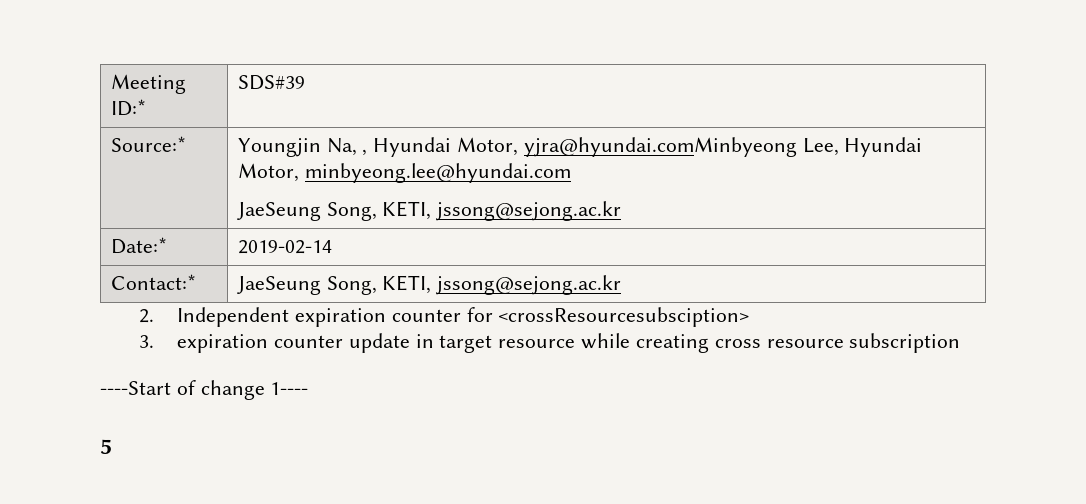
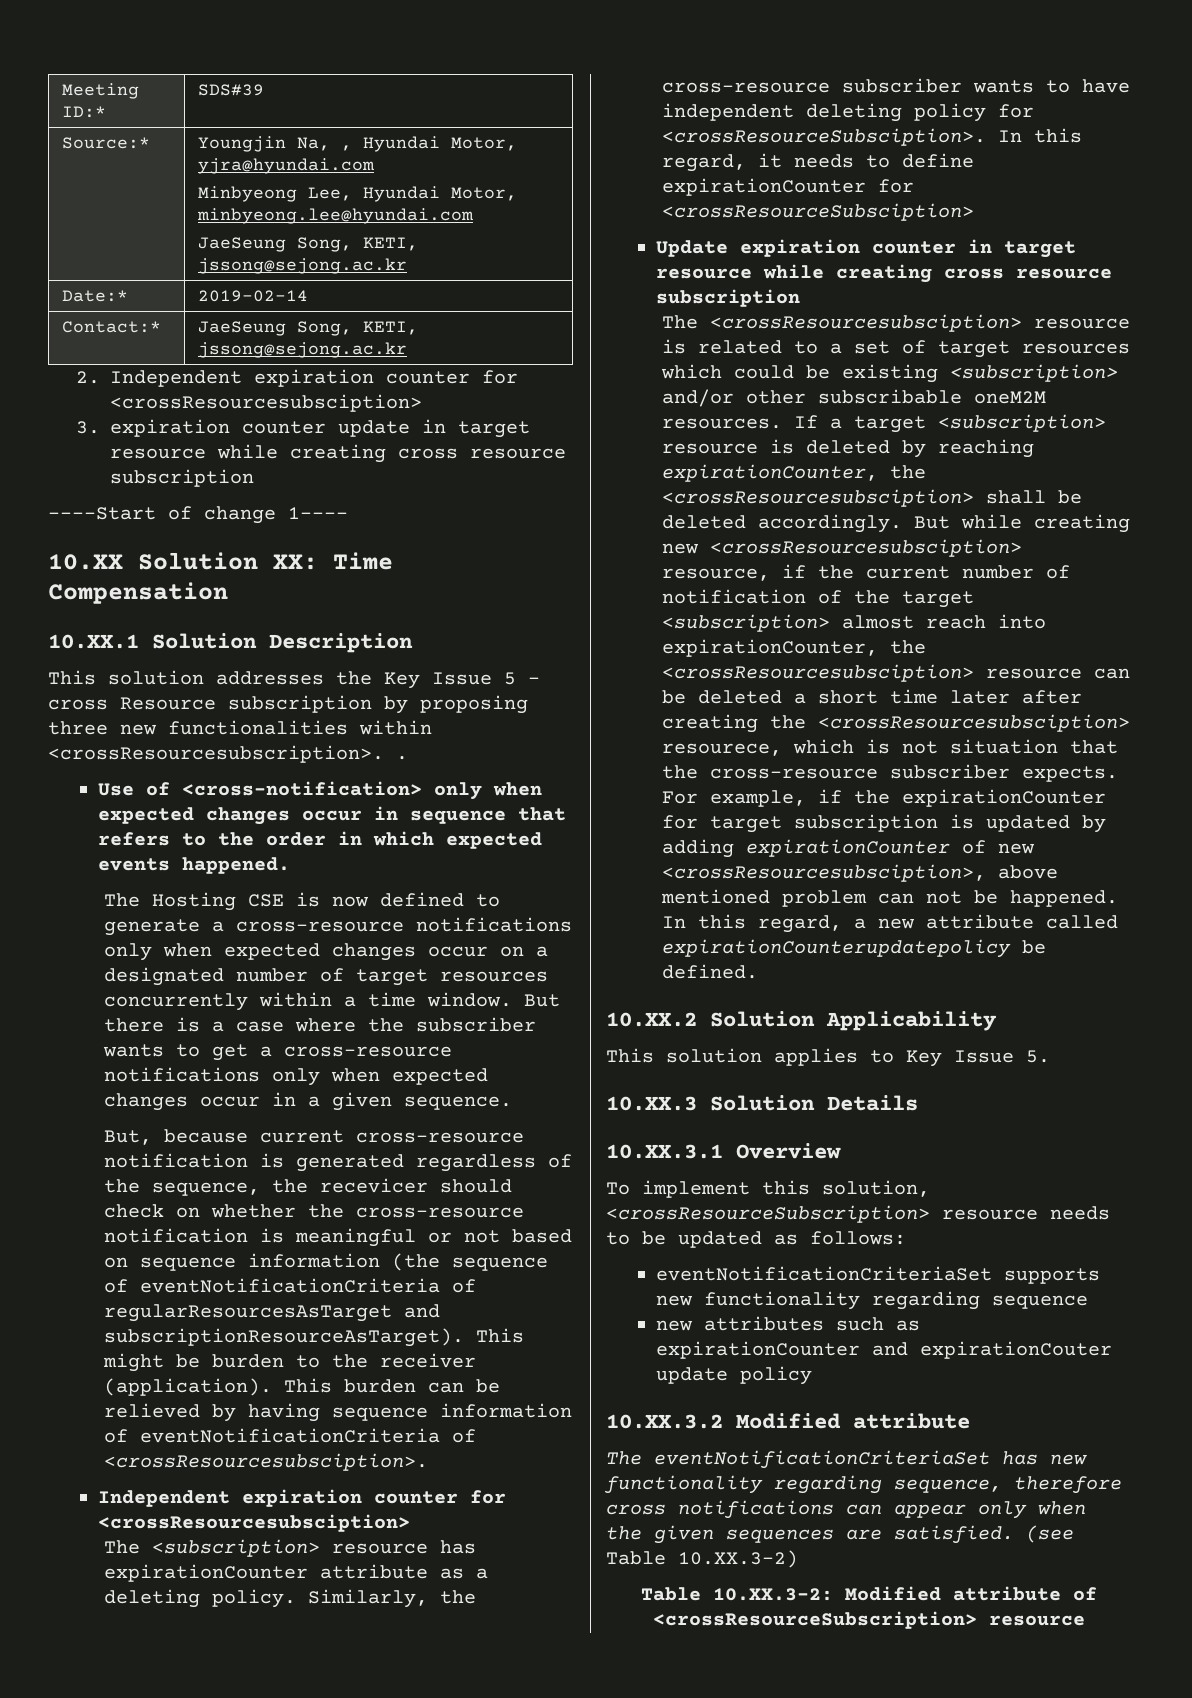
[523,137,797,157] yjra@hyundai.comMinbyeong -> [197,158,375,174] [197,186,297,202] yjra@hyundai.com // Minbyeong
[100,439,112,454] 5 -> [48,552,393,570] [48,582,228,604] [48,633,413,653] [48,670,540,689] [48,695,528,714] [48,720,432,735] [48,745,408,763] [98,781,543,800] [98,806,567,825] [98,831,543,849] [98,857,291,874] [104,892,501,911] [104,917,573,936] [104,943,549,961] [104,967,549,986] [104,992,561,1011] [104,1017,537,1032] [103,1044,453,1061] [104,1067,489,1086] [104,1092,513,1111] [104,1129,525,1145] [104,1153,573,1172] [104,1178,513,1196] [104,1204,525,1218] [104,1228,573,1247] [104,1253,549,1271] [104,1278,477,1293] [104,1304,441,1322] [104,1328,525,1347] [103,1353,477,1372] [104,1378,501,1396] [104,1403,573,1422] [104,1428,477,1443] [104,1453,429,1471] [98,1489,507,1507] [98,1514,411,1532] [104,1539,477,1557] [104,1564,489,1582] [104,1589,477,1608] [662,78,1131,93] [662,103,1035,122] [662,128,1083,146] [662,153,975,172] [662,178,915,196] [662,203,975,221] [656,239,1077,258] [656,264,1113,283] [656,289,801,307] [662,314,1131,332] [662,339,1131,358] [661,364,1119,383] [662,389,1047,407] [662,414,1107,433] [662,439,1035,458] [662,464,927,482] [662,489,1083,507] [662,514,1131,533] [662,539,1023,557] [662,564,1071,581] [662,589,975,608] [662,614,1047,632] [662,639,927,657] [662,664,1131,682] [662,689,1083,704] [662,714,1131,733] [662,739,1119,756] [662,764,1119,782] [662,789,1107,807] [662,814,1107,833] [662,839,1036,858] [662,864,1059,882] [661,889,1119,907] [662,914,1119,933] [662,939,1047,958] [662,964,759,979] [606,1011,997,1031] [606,1048,1050,1067] [606,1095,918,1111] [606,1143,841,1159] [606,1180,930,1198] [606,1205,1110,1223] [606,1231,906,1248] [656,1266,1101,1284] [656,1291,1089,1310] [656,1316,921,1331] [656,1341,1113,1359] [656,1366,813,1385] [606,1413,970,1429] [606,1450,1087,1469] [604,1475,1122,1494] [606,1500,1086,1519] [606,1525,1074,1544] [606,1550,798,1568] [640,1586,1097,1601] [652,1611,1085,1629] 10.XX Solution XX: Time Compensation // 10.XX.1 Solution Description // This solution addresses the Key Issue 5 – cross Resource subscription by proposing three new functionalities within <crossResourcesubscription>. . // Use of <cross-notification> only when expected changes occur in sequence that refers to the order in which expected events happened. // The Hosting CSE is now defined to generate a cross-resource notifications only when expected changes occur on a designated number of target resources concurrently within a time window. But there is a case where the subscriber wants to get a cross-resource notifications only when expected changes occur in a given sequence. // But, because current cross-resource notification is generated regardless of the sequence, the recevicer should check on whether the cross-resource notification is meaningful or not based on sequence information (the sequence of eventNotificationCriteria of regularResourcesAsTarget and subscriptionResourceAsTarget). This might be burden to the receiver (application). This burden can be relieved by having sequence information of eventNotificationCriteria of <crossResourcesubsciption>. // Independent expiration counter for <crossResourcesubsciption> // The <subscription> resource has expirationCounter attribute as a deleting policy. Similarly, the cross-resource subscriber wants to have independent deleting policy for <crossResourceSubsciption>. In this regard, it needs to define expirationCounter for <crossResourceSubsciption> // Update expiration counter in target resource while creating cross resource subscription // The <crossResourcesubsciption> resource is related to a set of target resources which could be existing <subscription> and/or other subscribable oneM2M resources. If a target <subscription> resource is deleted by reaching expirationCounter, the <crossResourcesubsciption> shall be deleted accordingly. But while creating new <crossResourcesubsciption> resource, if the current number of notification of the target <subscription> almost reach into expirationCounter, the <crossResourcesubsciption> resource can be deleted a short time later after creating the <crossResourcesubsciption> resourece, which is not situation that the cross-resource subscriber expects. For example, if the expirationCounter for target subscription is updated by adding expirationCounter of new <crossResourcesubsciption>, above mentioned problem can not be happened. In this regard, a new attribute called expirationCounterupdatepolicy be defined. // 10.XX.2 Solution Applicability // This solution applies to Key Issue 5. // 10.XX.3 Solution Details // 10.XX.3.1 Overview // To implement this solution, <crossResourceSubscription> resource needs to be updated as follows: // eventNotificationCriteriaSet supports new functionality regarding sequence // new attributes such as expirationCounter and expirationCouter update policy // 10.XX.3.2 Modified attribute // The eventNotificationCriteriaSet has new functionality regarding sequence, therefore cross notifications can appear only when the given sequences are satisfied. (see Table 10.XX.3-2) // Table 10.XX.3-2: Modified attribute of <crossResourceSubscription> resource

